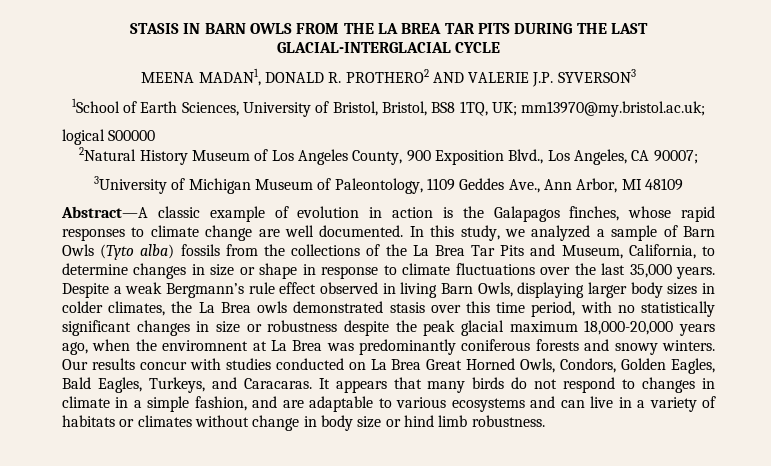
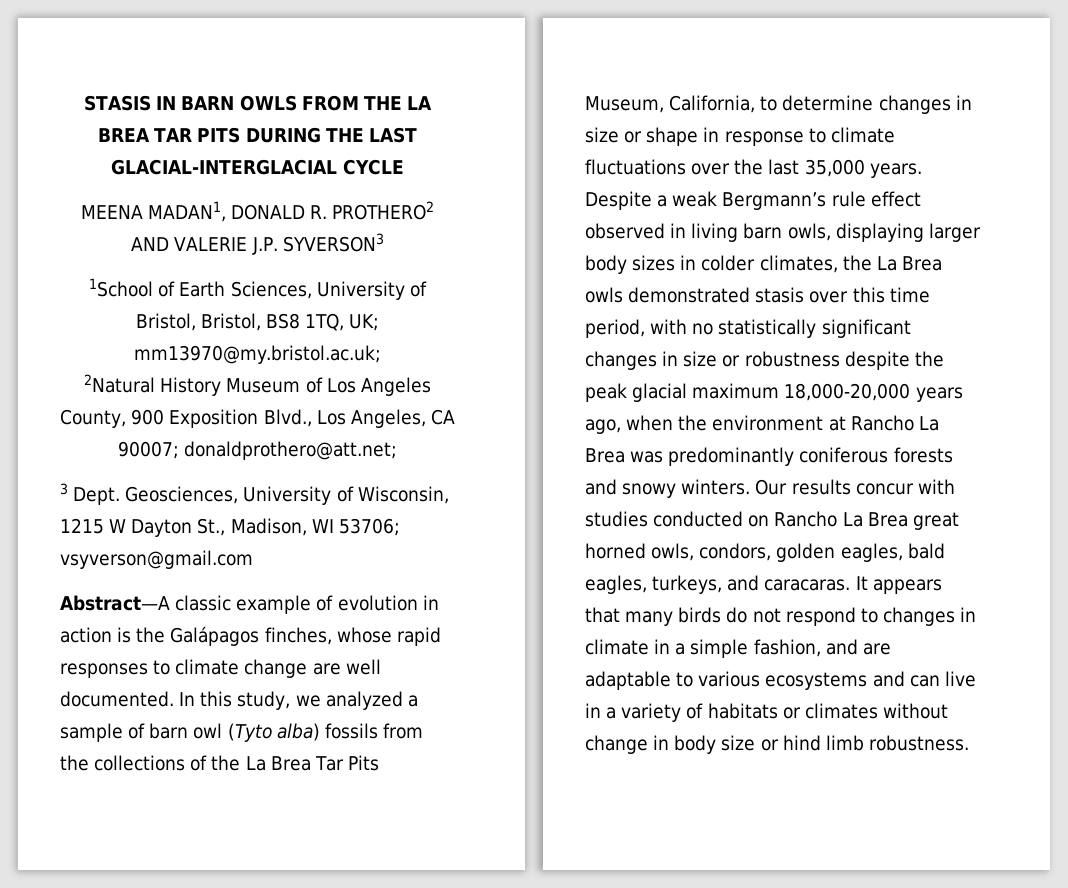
[62,129,156,145] // logical S00000 -> (382, 354) none
[94,176,683,194] // 3University of Michigan Museum of Paleontology, 1109 Geddes Ave., Ann Arbor, MI 48109 -> [184,441,398,460] [60,483,449,505] [60,518,400,537] [60,550,253,569] donaldprothero@att.net; // 3 Dept. Geosciences, University of Wisconsin, 1215 W Dayton St., Madison, WI 53706; vsyverson@gmail.com
[493,206,560,222] Galapagos -> [170,626,260,646] Galápagos
[682,226,715,237] [62,244,94,256] Barn Owls -> [149,723,223,739] barn owl
[530,244,556,256] and -> (379, 763) none
[441,282,513,297] Barn Owls, -> [743,223,831,241] barn owls,
[162,340,267,351] enviromnent at -> [712,415,914,431] environment at Rancho
[370,358,716,374] [62,377,312,393] La Brea Great Horned Owls, Condors, Golden Eagles, Bald Eagles, Turkeys, and Caracaras. -> [774,511,959,530] [585,543,945,562] [585,575,851,594] Rancho La Brea great horned owls, condors, golden eagles, bald eagles, turkeys, and caracaras.

